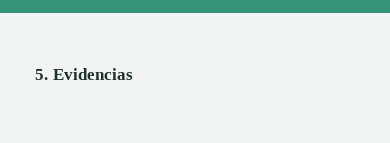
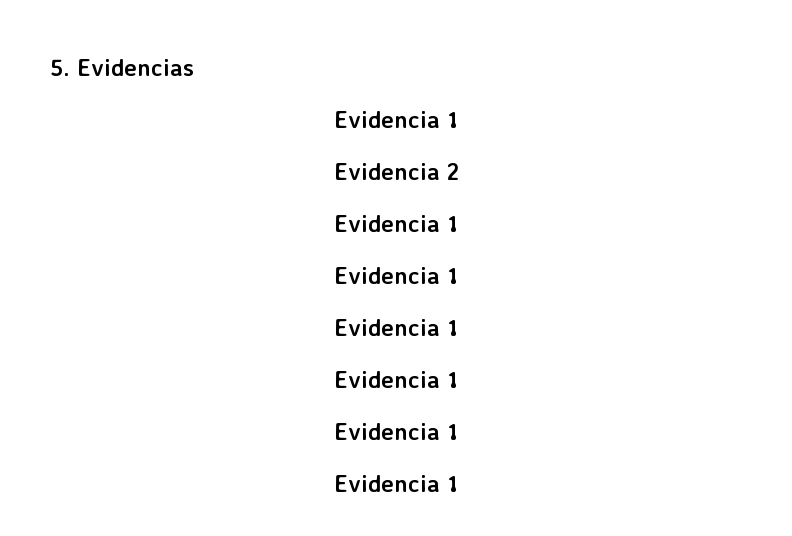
(133, 74) none -> [334,111,458,128] [333,163,459,180] [334,215,458,232] [334,267,458,284] [334,319,458,336] [334,371,458,388] [334,423,458,440] [334,475,458,492] // Evidencia 1 // Evidencia 2 // Evidencia 1 // Evidencia 1 // Evidencia 1 // Evidencia 1 // Evidencia 1 // Evidencia 1

